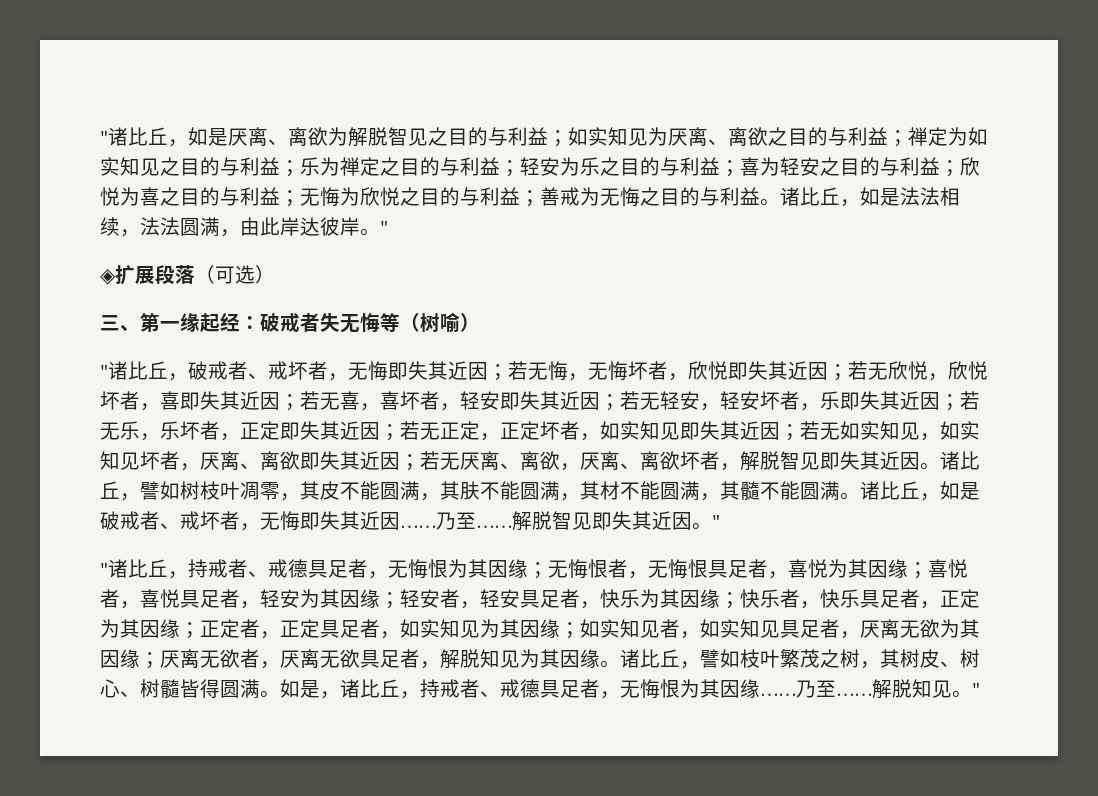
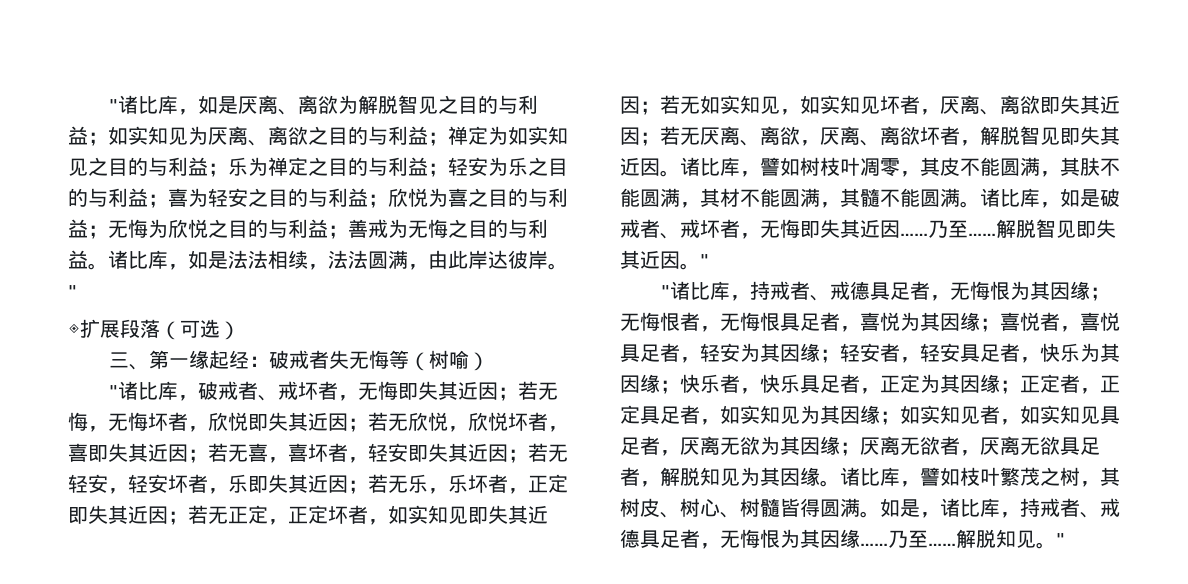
[100,127,168,146] "诸比丘 -> [108,95,178,114] "诸比库
[820,187,840,205] 丘 -> [148,250,168,269] 库
[148,361,168,379] 丘 -> [157,381,178,400] 库
[100,481,120,499] 丘 -> [720,157,740,176] 库
[900,481,920,499] 丘 -> [1020,188,1040,207] 库
[148,559,168,577] 丘 -> [709,281,730,300] 库
[660,649,680,667] 丘 -> [880,467,900,486] 库
[380,679,400,697] 丘 -> [980,498,1000,517] 库

